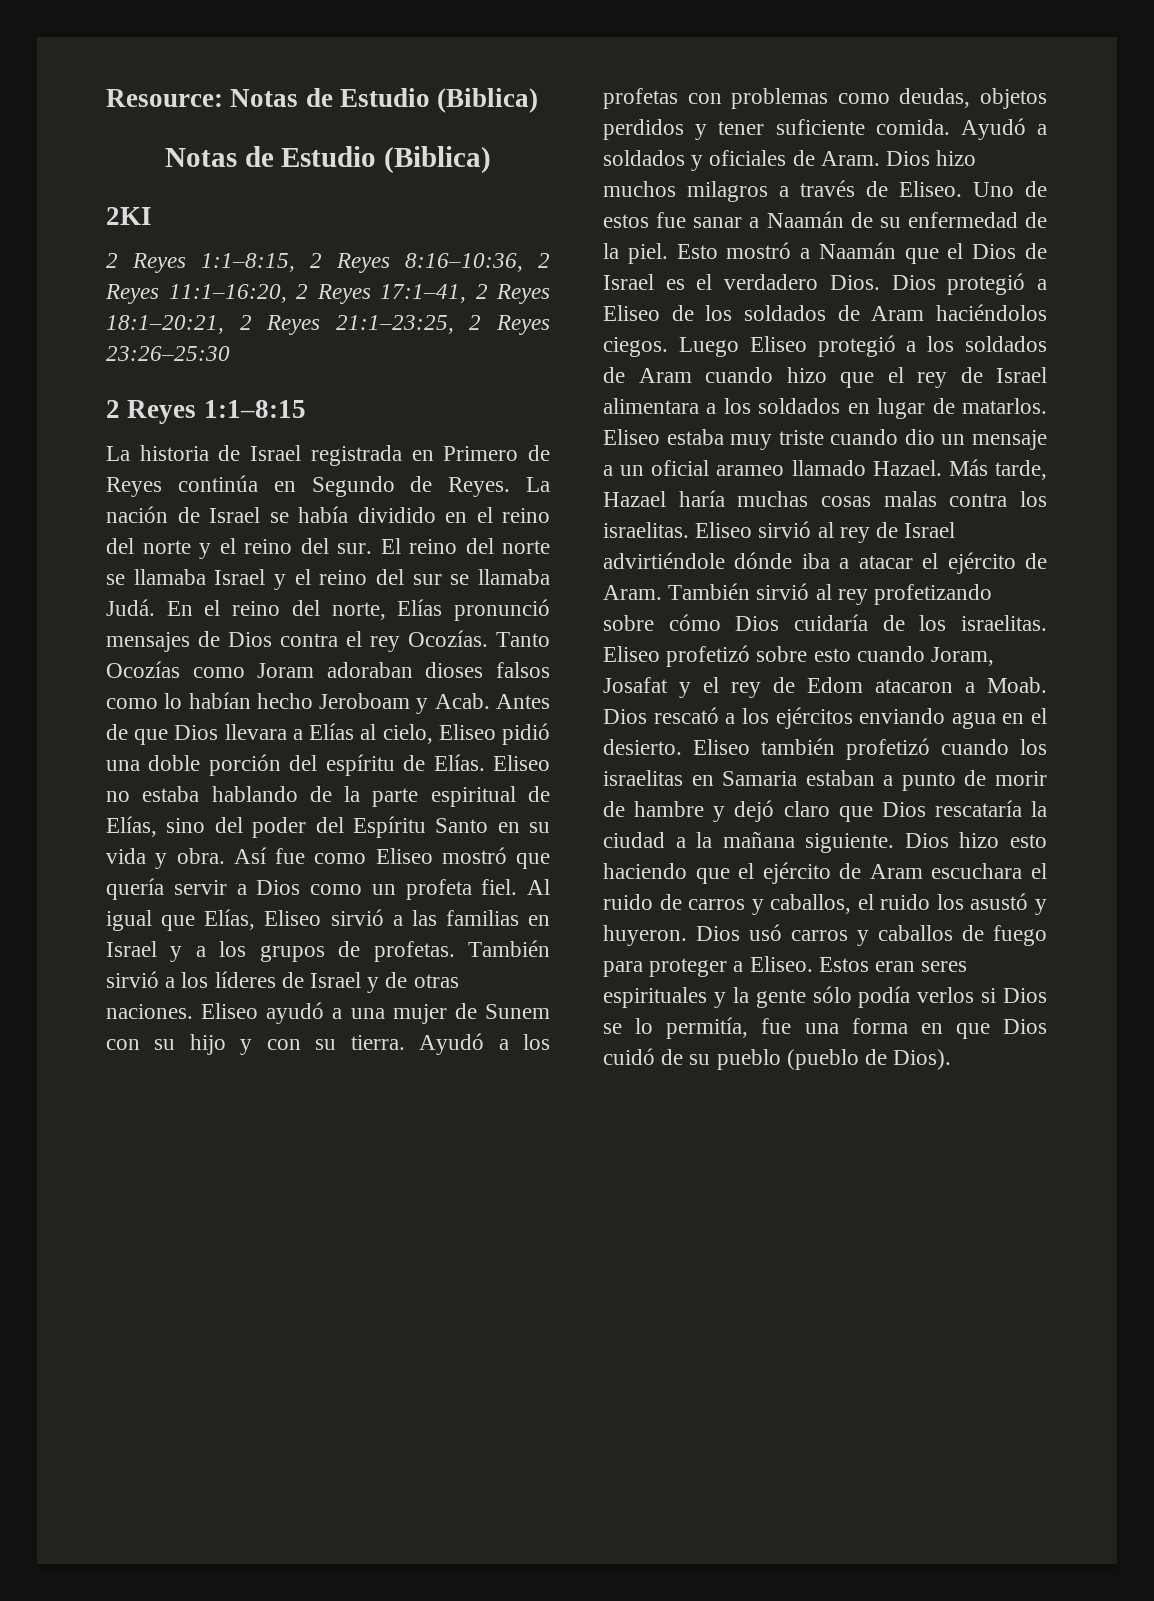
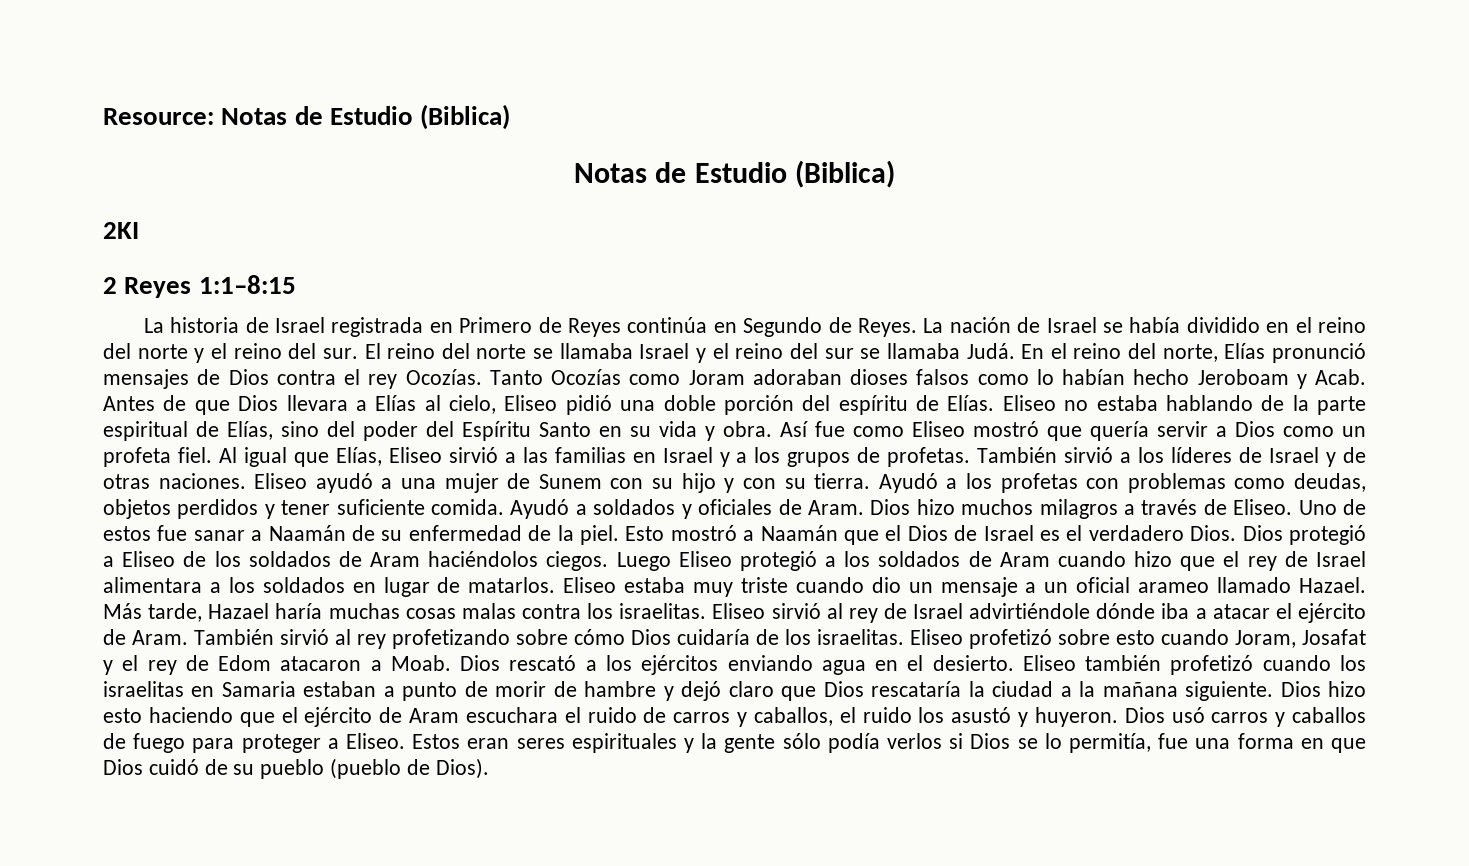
[106,253,550,273] [105,284,550,304] [106,315,550,335] [106,346,230,361] // 2 Reyes 1:1–8:15, 2 Reyes 8:16–10:36, 2 Reyes 11:1–16:20, 2 Reyes 17:1–41, 2 Reyes 18:1–20:21, 2 Reyes 21:1–23:25, 2 Reyes 23:26–25:30 -> (139, 230) none

